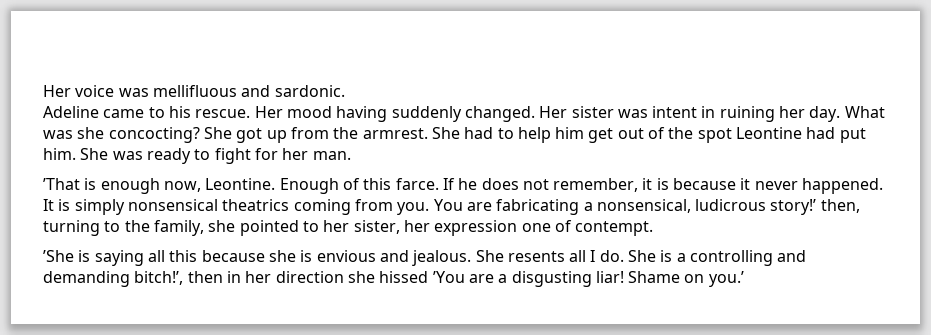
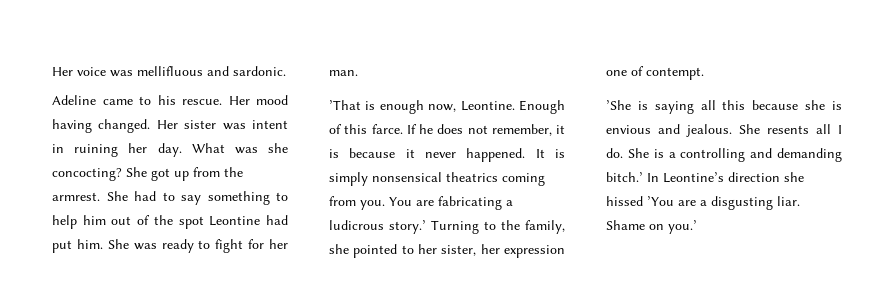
[391,106,462,122] suddenly -> (92, 126) none
(514, 133) none -> [181,191,288,205] say something to
[588,128,614,143] get -> (106, 220) none
[596,199,860,215] [43,220,100,236] nonsensical, ludicrous story!’ then, turning -> [329,220,479,234] ludicrous story.’ Turning
[134,271,272,285] bitch!’, then in her -> [606,172,724,183] bitch.’ In Leontine’s
[595,271,624,283] liar! -> [777,196,800,206] liar.

